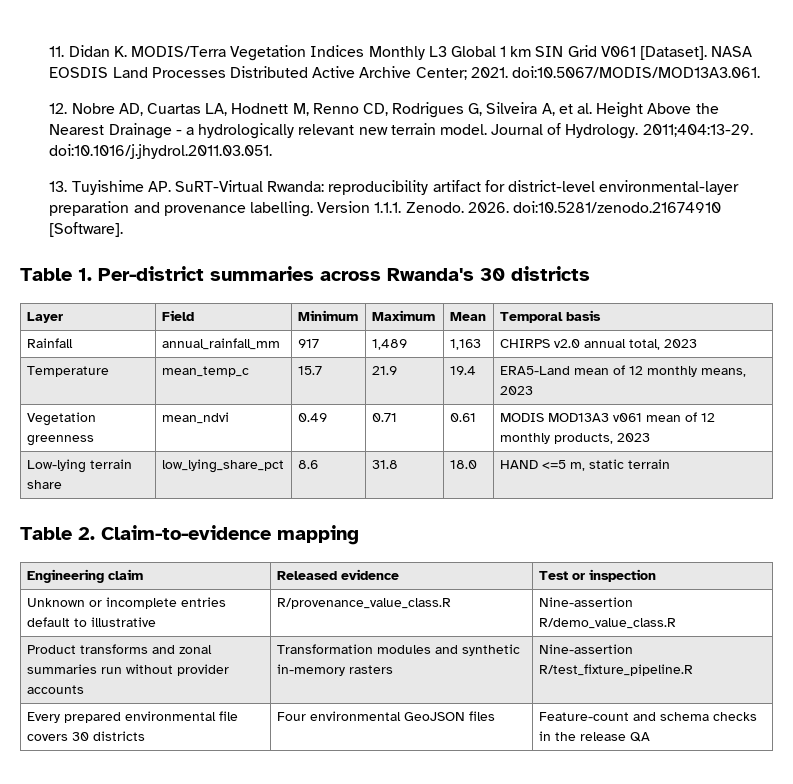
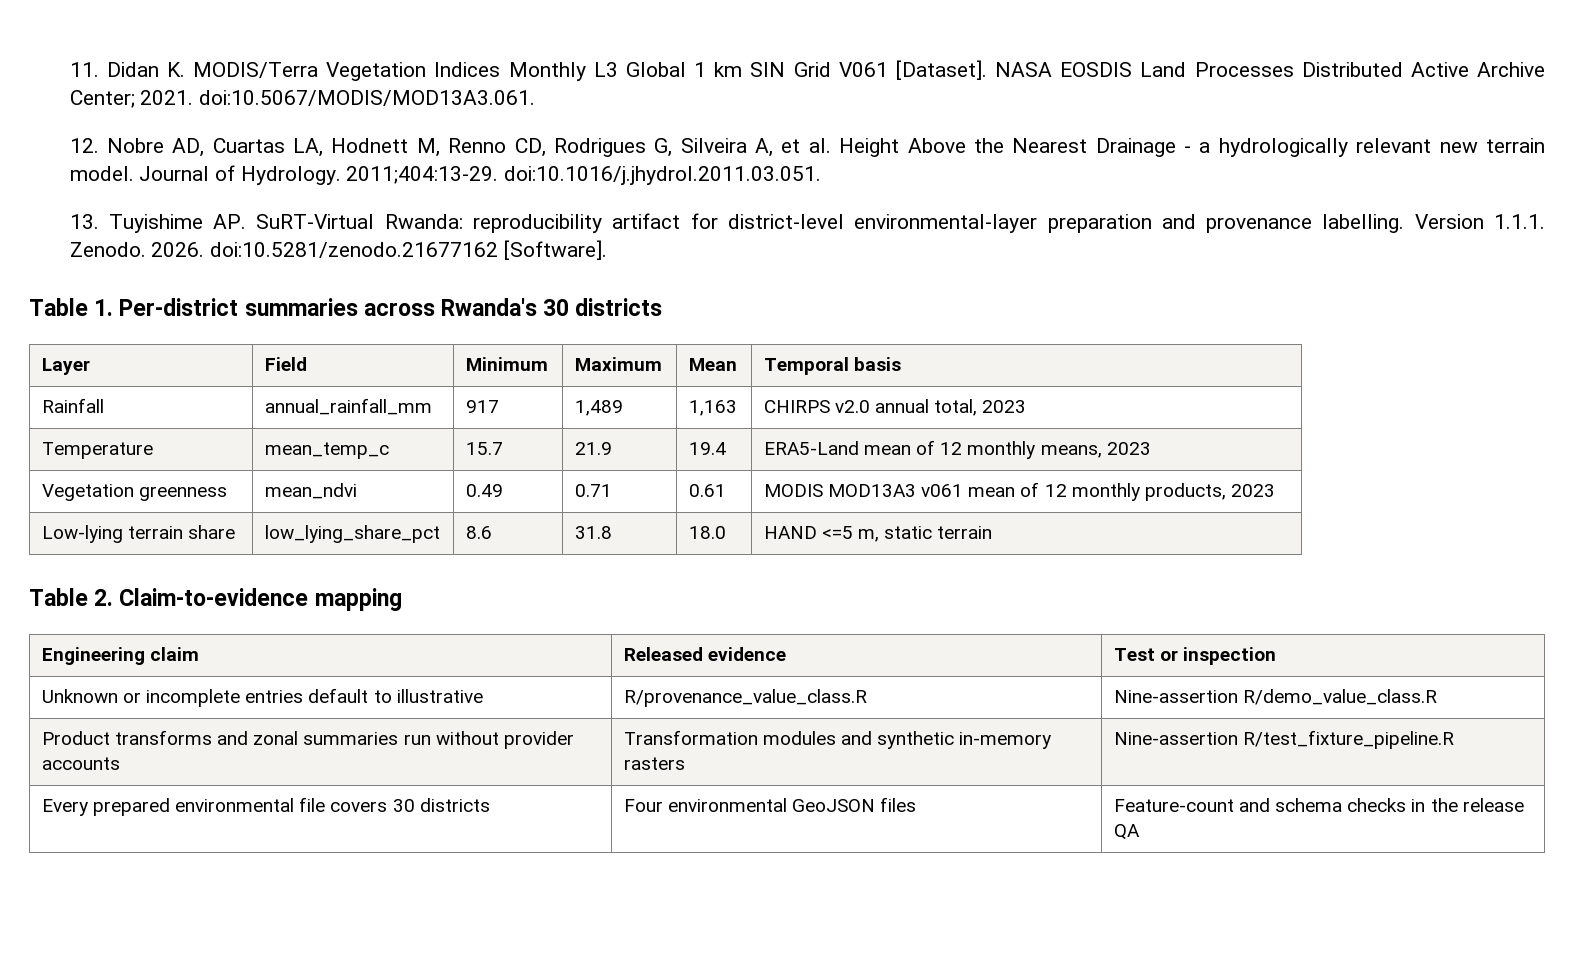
[512,201,721,213] doi:10.5281/zenodo.21674910 -> [209,242,498,258] doi:10.5281/zenodo.21677162

